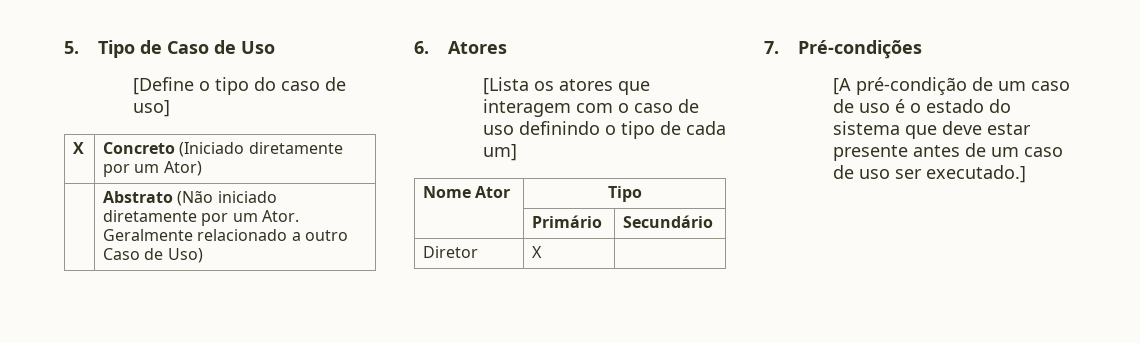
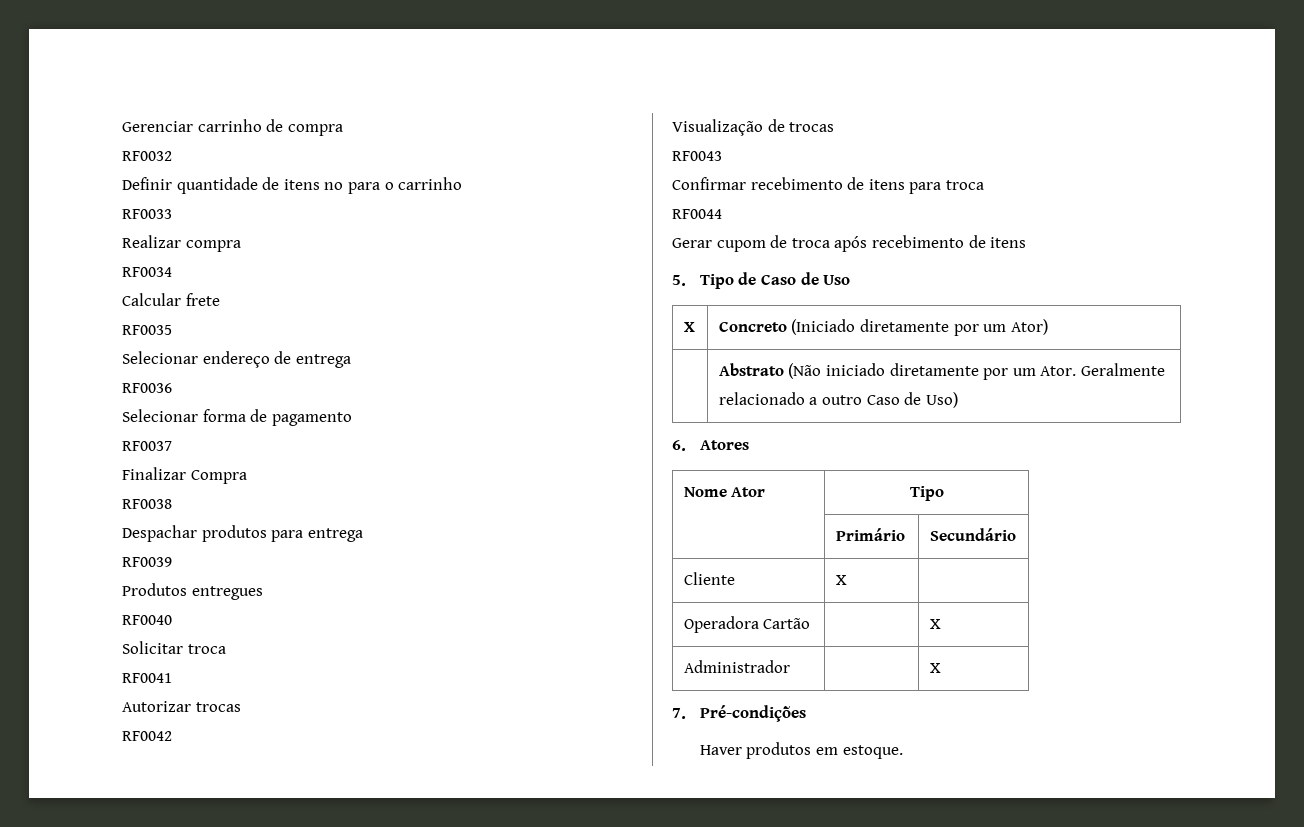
(64, 47) none -> [122,119,343,136] [122,151,172,161] [122,177,463,194] [122,209,172,219] [122,235,241,252] [122,267,172,277] [122,293,220,306] [122,325,172,335] [122,351,351,368] [122,383,172,393] [122,409,352,426] [122,441,172,451] [122,467,247,484] [122,499,172,509] [122,525,363,542] [122,557,172,567] [122,583,263,600] [122,615,172,625] [122,641,226,654] [122,673,172,683] [122,701,241,712] [122,731,172,741] [672,119,835,136] [672,151,722,161] [672,177,984,194] [672,209,722,219] [672,235,1027,252] Gerenciar carrinho de compra // RF0032 // Definir quantidade de itens no para o carrinho // RF0033 // Realizar compra // RF0034 // Calcular frete // RF0035 // Selecionar endereço de entrega // RF0036 // Selecionar forma de pagamento // RF0037 // Finalizar Compra // RF0038 // Despachar produtos para entrega // RF0039 // Produtos entregues // RF0040 // Solicitar troca // RF0041 // Autorizar trocas // RF0042 // Visualização de trocas // RF0043 // Confirmar recebimento de itens para troca // RF0044 // Gerar cupom de troca após recebimento de itens //
[132,77,346,95] [132,100,170,117] // [Define o tipo do caso de uso] -> (851, 280) none
[482,77,650,95] [482,99,699,117] [482,121,726,139] [482,144,517,161] // [Lista os atores que interagem com o caso de uso definindo o tipo de cada um] -> (749, 445) none
[423,246,479,258] [532,246,543,258] [764,40,923,59] [832,77,1070,95] [832,99,1011,113] [832,121,1031,139] [832,143,1063,161] [832,165,1026,183] Diretor | X | // 7. Pré-condições // [A pré-condição de um caso de uso é o estado do sistema que deve estar presente antes de um caso de uso ser executado.] -> [683,572,735,585] [835,575,847,585] [683,616,811,633] [929,619,941,629] [683,660,790,673] [929,663,941,673] [672,705,806,722] [699,742,903,759] Cliente | X | // Operadora Cartão | | X // Administrador | | X // 7. Pré-condições // Haver produtos em estoque.

